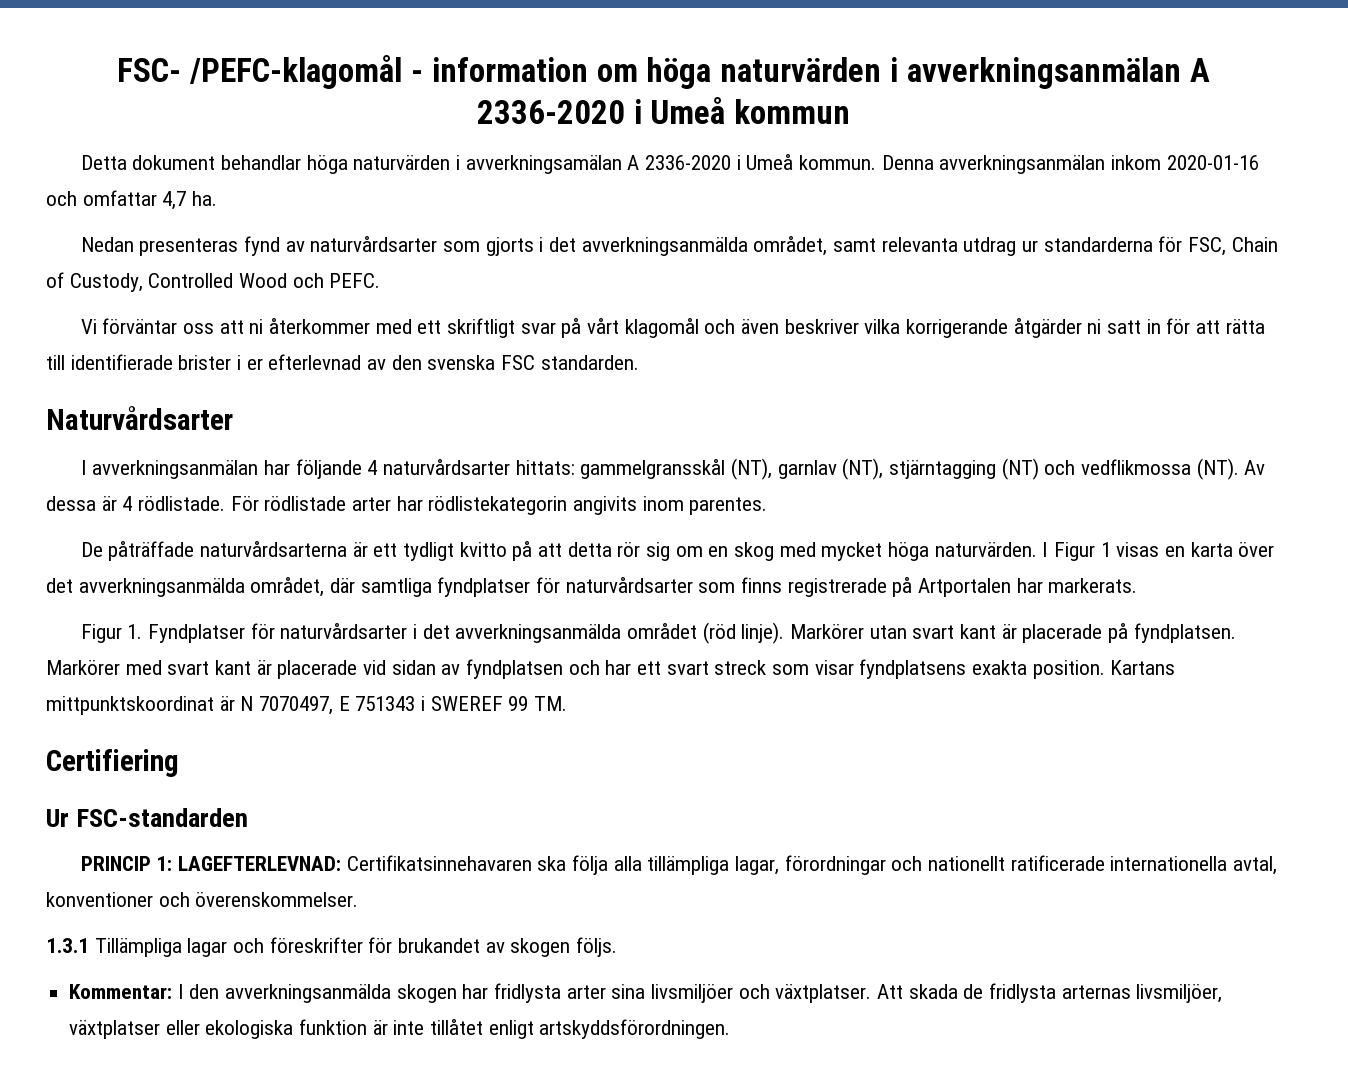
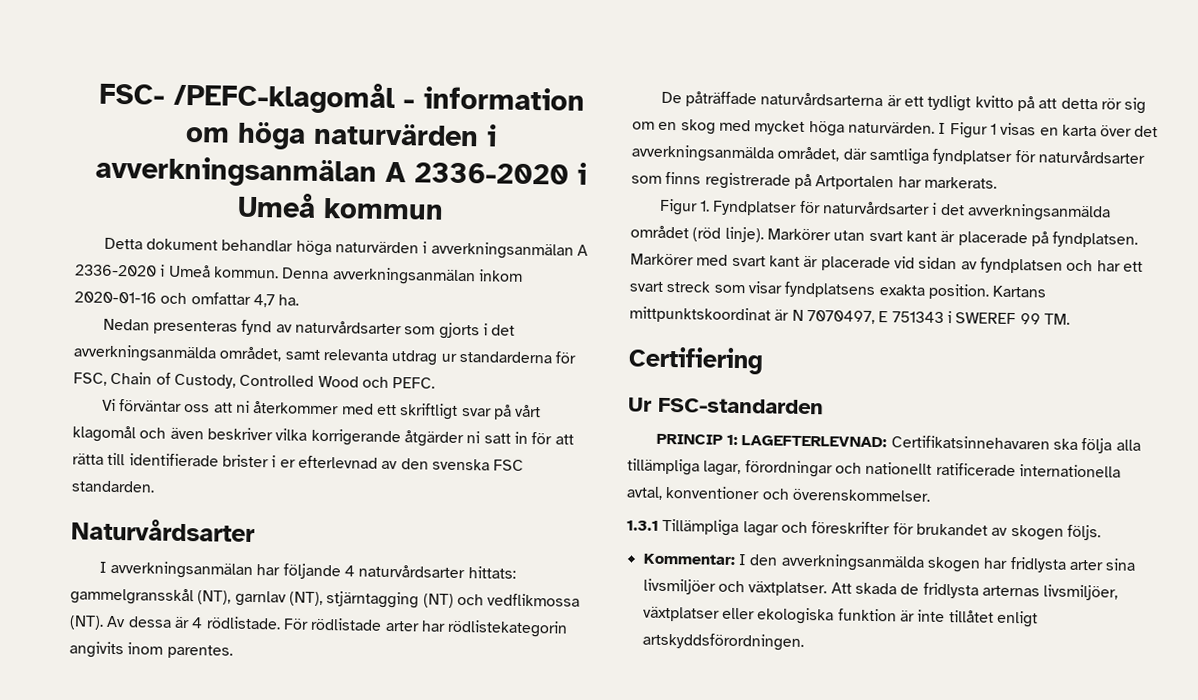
[465,155,622,174] avverkningsamälan -> [430,241,574,260] avverkningsanmälan

